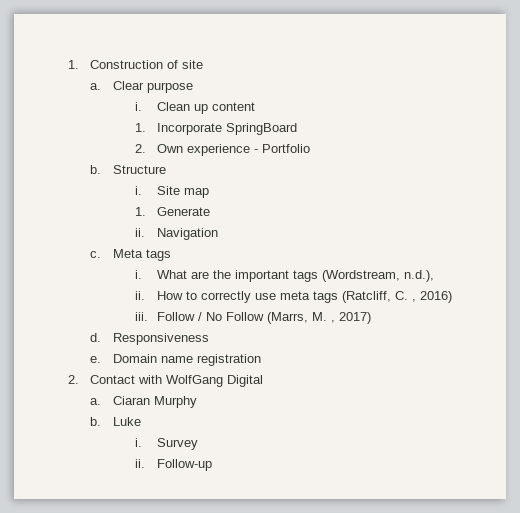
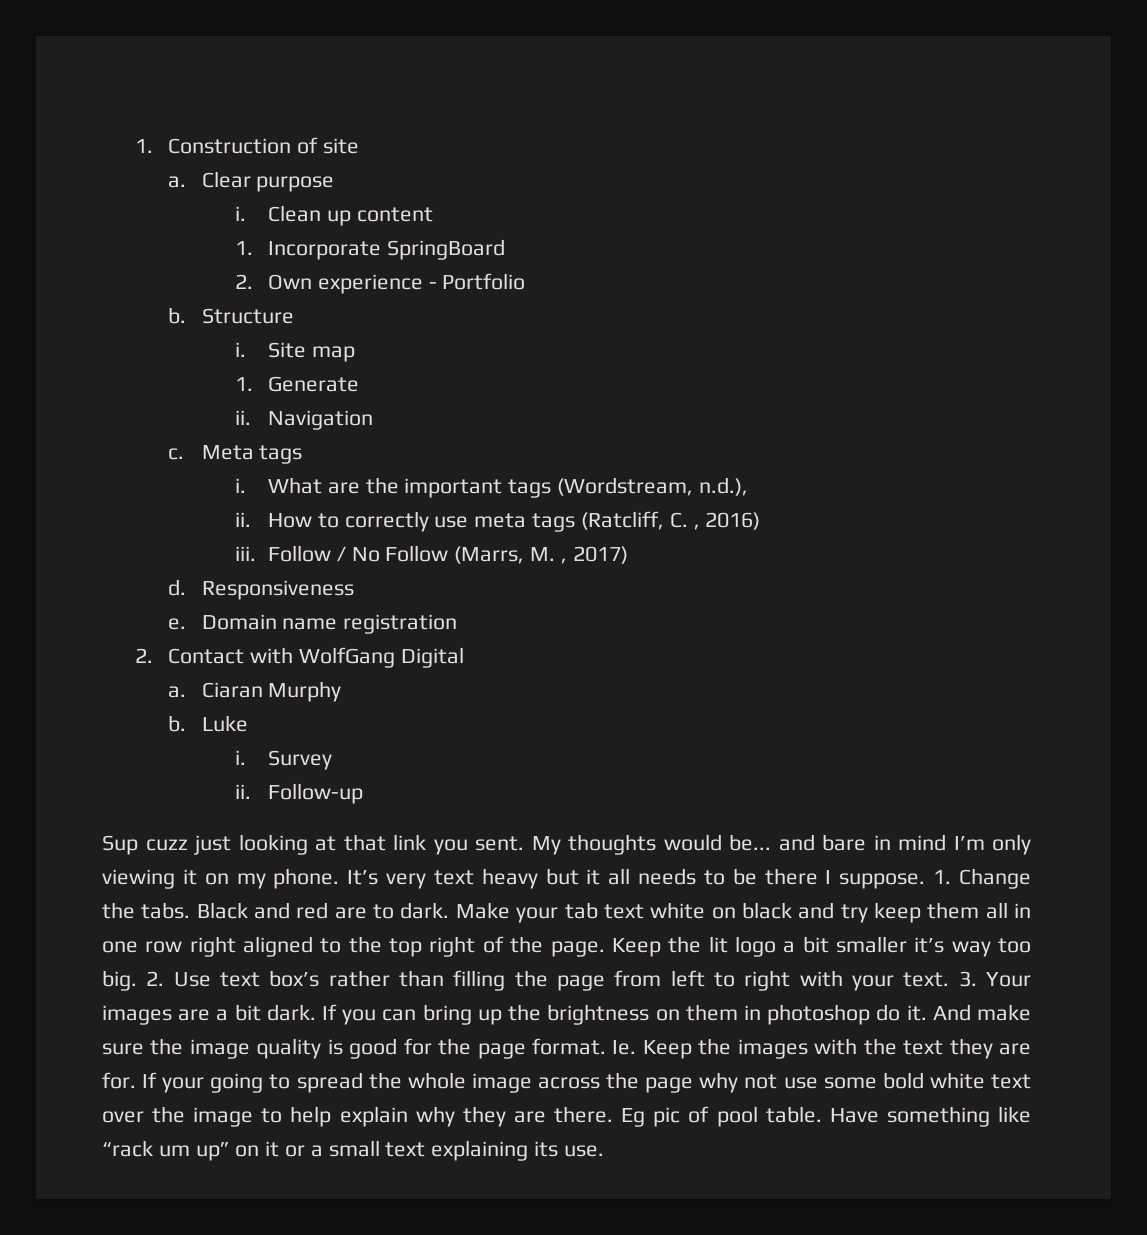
(212, 465) none -> [102,834,1031,855] [102,868,1032,889] [102,902,1032,923] [102,936,1032,957] [102,970,1032,991] [102,1004,1031,1025] [102,1038,1032,1059] [102,1072,1031,1093] [102,1106,1031,1127] [102,1140,604,1161] // Sup cuzz just looking at that link you sent. My thoughts would be... and bare in mind I’m only viewing it on my phone. It’s very text heavy but it all needs to be there I suppose. 1. Change the tabs. Black and red are to dark. Make your tab text white on black and try keep them all in one row right aligned to the top right of the page. Keep the lit logo a bit smaller it’s way too big. 2. Use text box’s rather than filling the page from left to right with your text. 3. Your images are a bit dark. If you can bring up the brightness on them in photoshop do it. And make sure the image quality is good for the page format. Ie. Keep the images with the text they are for. If your going to spread the whole image across the page why not use some bold white text over the image to help explain why they are there. Eg pic of pool table. Have something like “rack um up” on it or a small text explaining its use.

